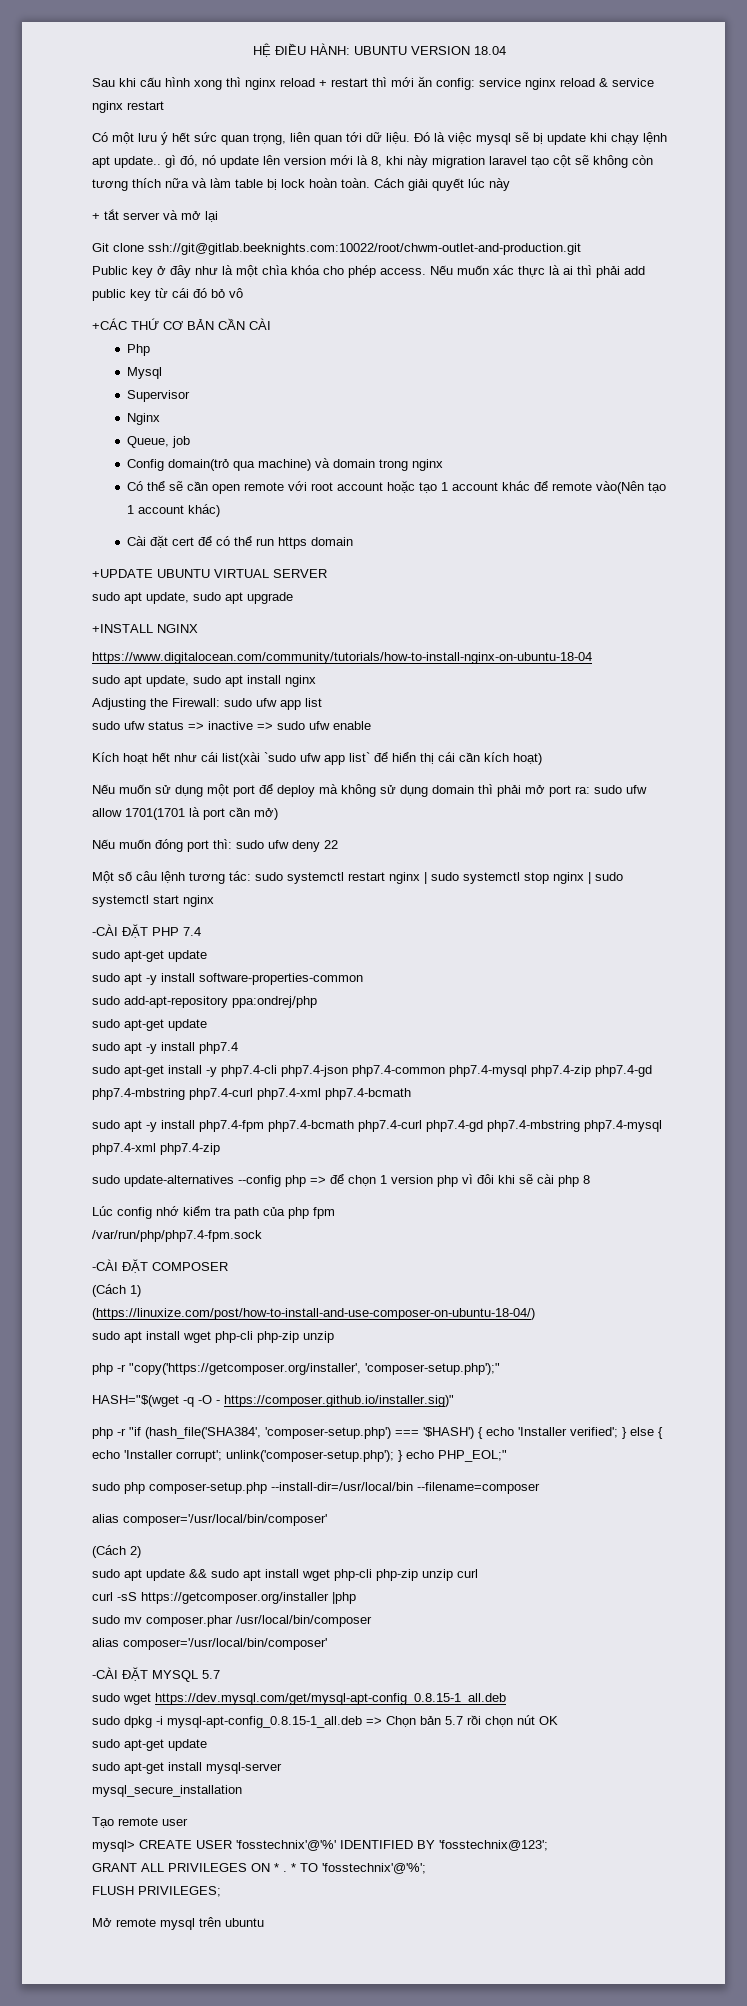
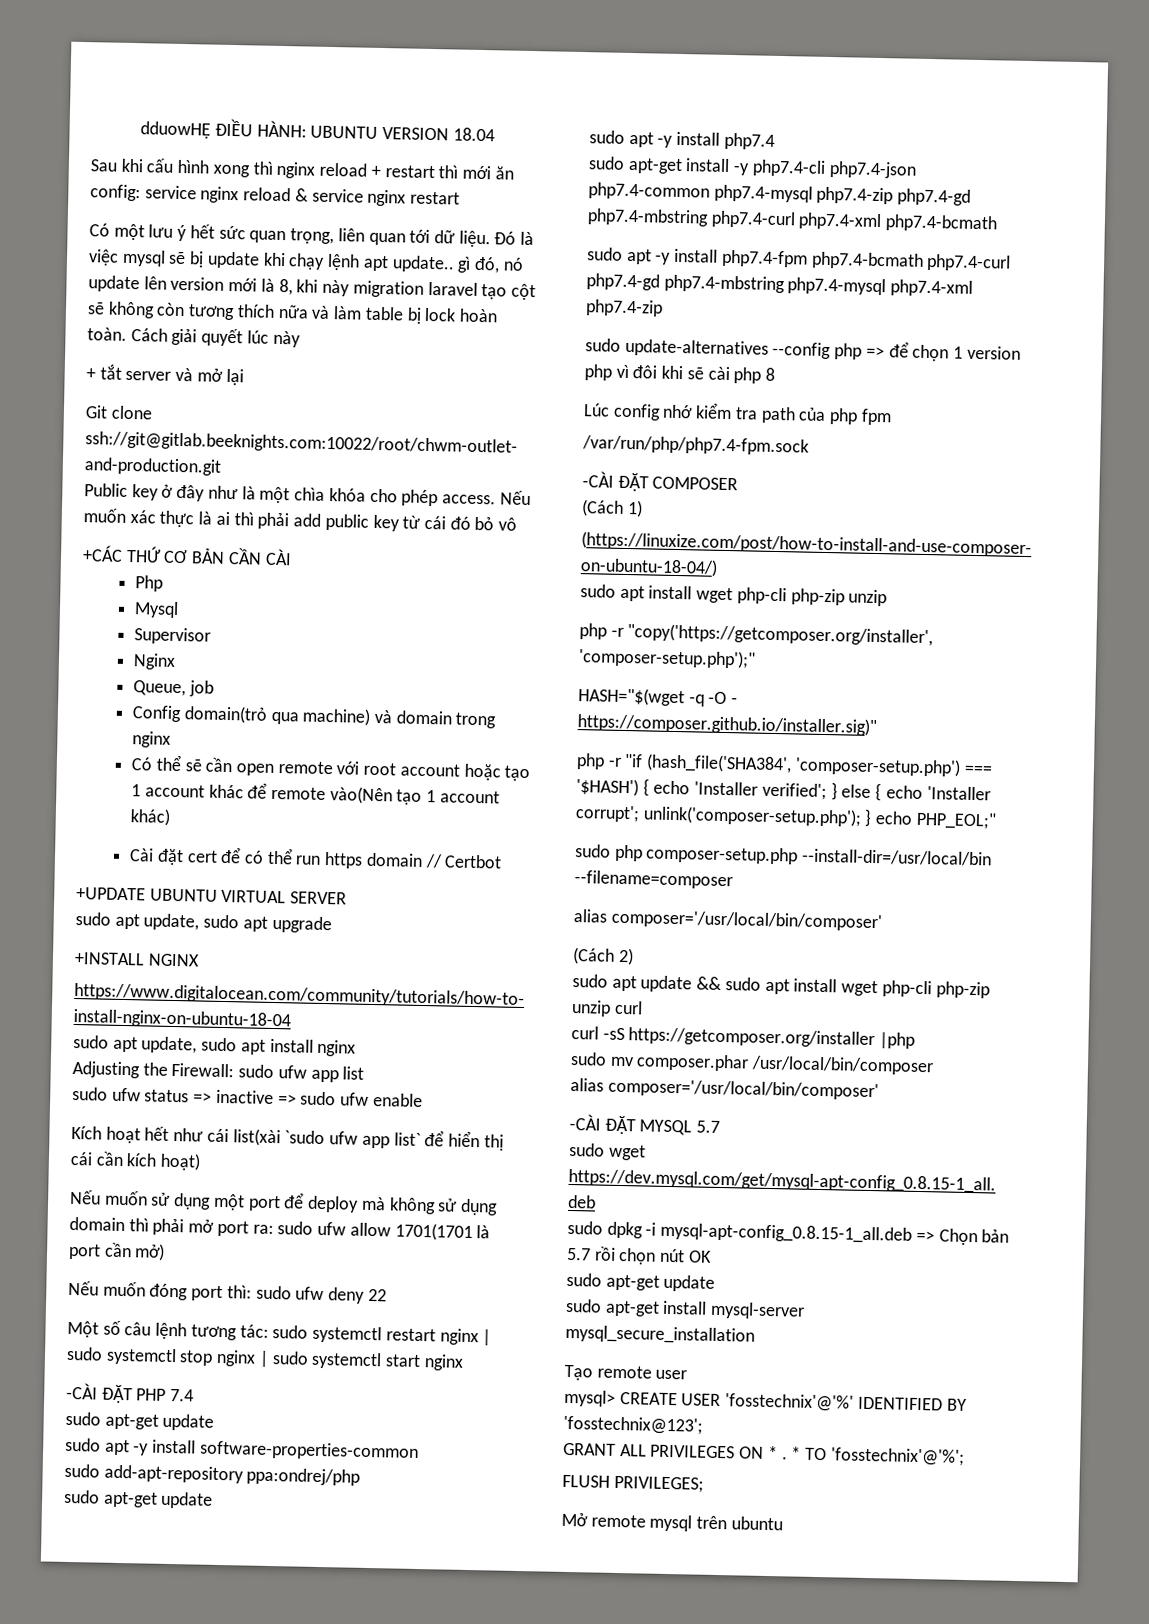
[253,43,271,57] HỆ -> [140,121,212,139] dduowHỆ
(353, 541) none -> [424,854,503,869] // Certbot

